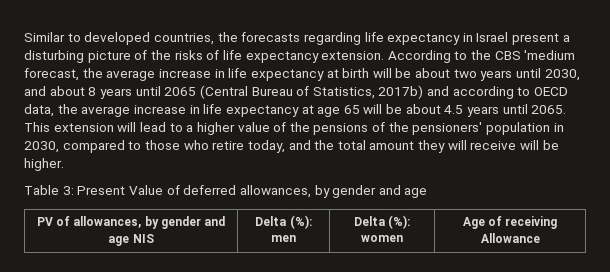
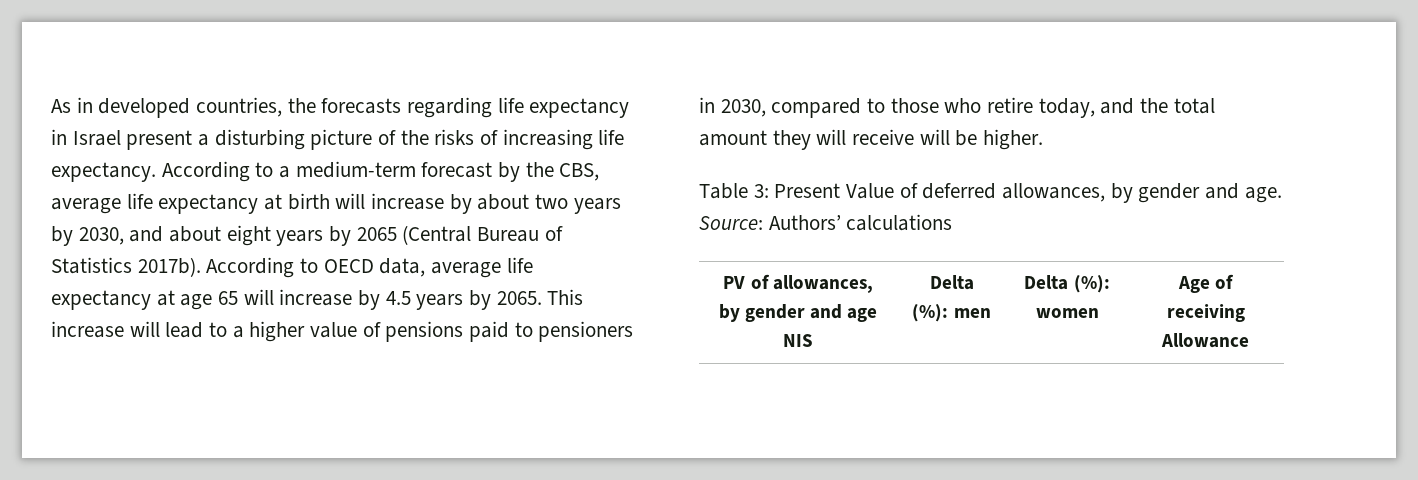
[24,32,81,42] Similar to -> [51,97,93,113] As in
[222,50,576,63] [24,68,225,81] life expectancy extension. According to the CBS 'medium forecast, the average increase in -> [502,129,625,150] [51,161,600,182] [51,198,121,214] increasing life expectancy. According to a medium-term forecast by the CBS, average
[395,68,412,78] be -> [371,193,472,214] increase by
[516,68,542,78] until -> [51,226,73,246] by
[88,86,161,99] 8 years until -> [226,225,352,246] eight years by
[312,85,569,99] [24,104,200,117] Statistics, 2017b) and according to OECD data, the average increase in -> [51,257,502,278] Statistics 2017b). According to OECD data, average
[386,104,441,114] be about -> [279,289,381,310] increase by
[502,104,528,114] until -> [469,290,492,310] by
[53,123,114,132] extension -> [51,321,124,338] increase
[289,122,551,135] the pensions of the pensioners' population -> [385,321,634,342] pensions paid to pensioners
[404,188,428,198] age -> [1244,187,1282,203] [699,214,953,231] age. Source: Authors’ calculations

